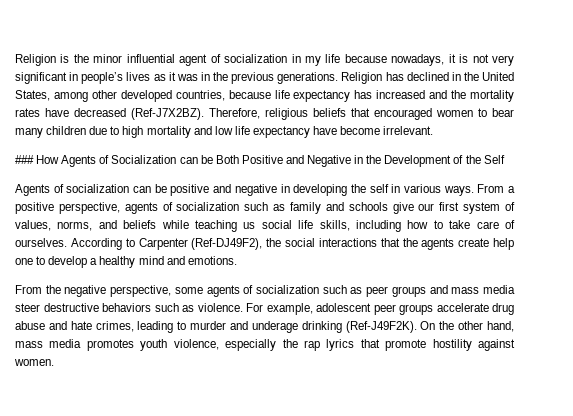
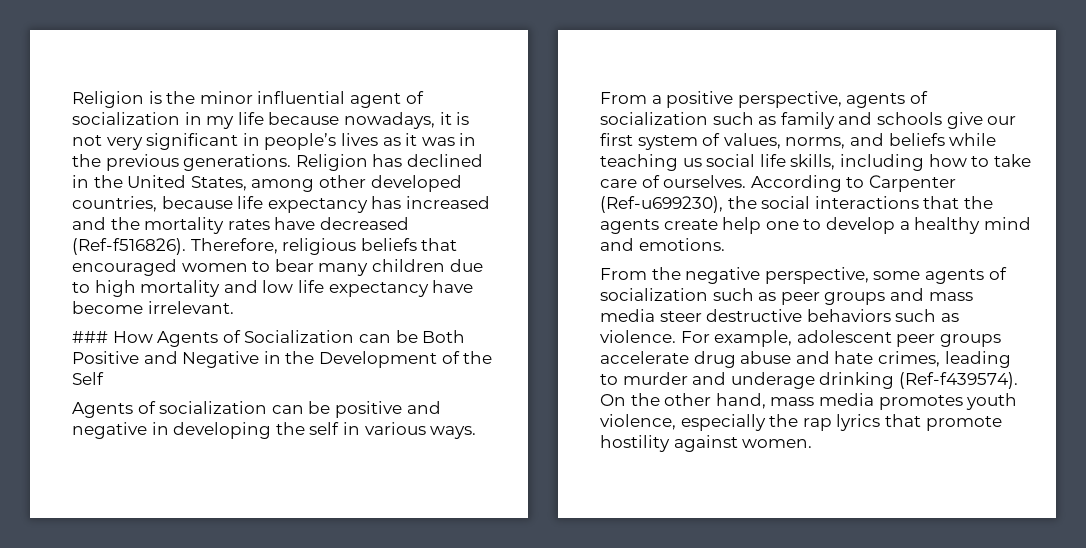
[131,108,204,120] (Ref-J7X2BZ). -> [72,238,186,255] (Ref-f516826).
[191,238,263,250] (Ref-DJ49F2), -> [600,196,723,213] (Ref-u699230),
[345,321,417,333] (Ref-J49F2K). -> [898,372,1018,389] (Ref-f439574).

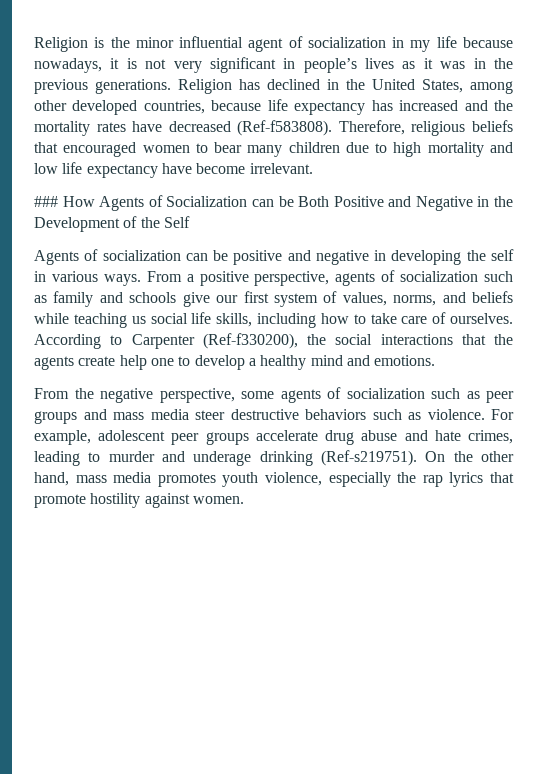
[72,238,186,255] (Ref-f516826). -> [237,120,333,136] (Ref-f583808).
[600,196,723,213] (Ref-u699230), -> [202,333,298,349] (Ref-f330200),
[898,372,1018,389] (Ref-f439574). -> [321,450,417,466] (Ref-s219751).

